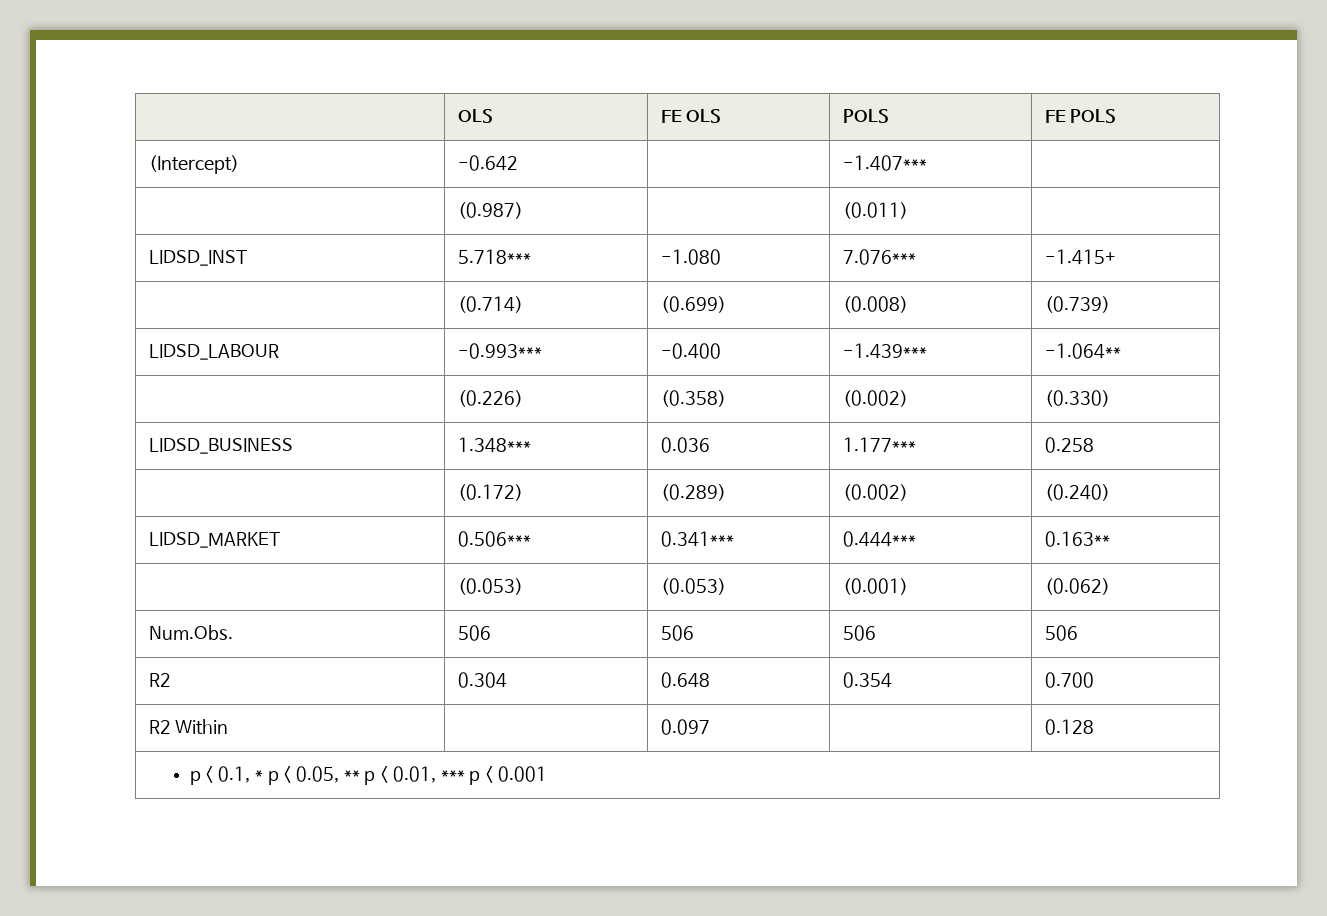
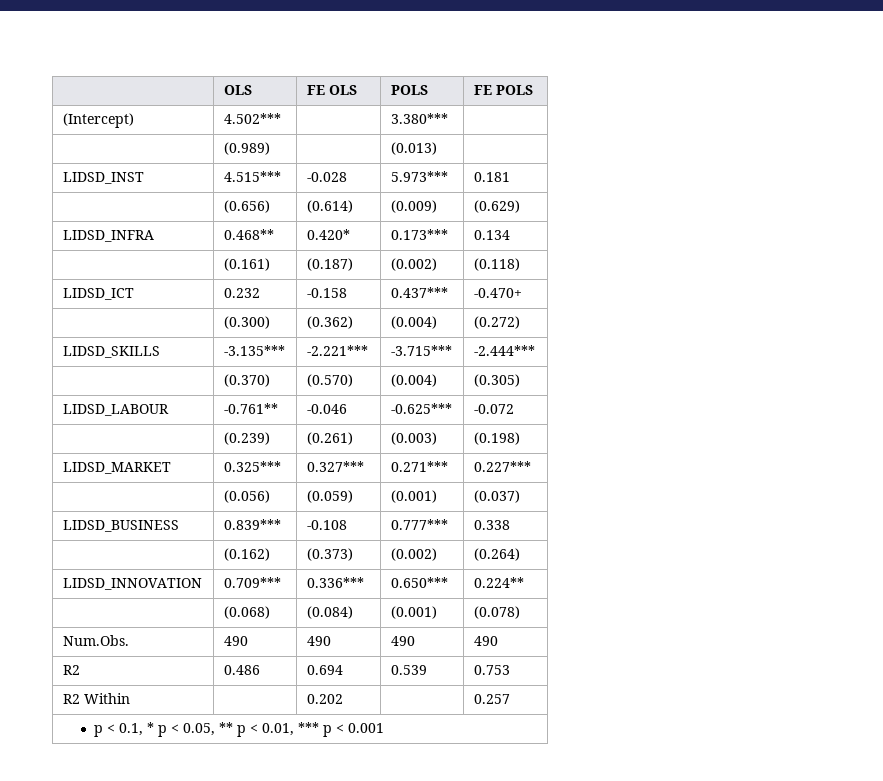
[457,155,518,171] [842,155,927,171] [457,202,523,219] [842,202,908,219] [148,250,247,266] [457,249,531,264] [660,249,721,265] [842,249,916,265] [1044,249,1116,265] [457,296,523,313] [660,296,726,313] [842,296,908,313] [1044,296,1110,313] [148,344,279,360] [457,343,542,359] [660,343,721,359] [842,343,927,359] [1044,343,1121,359] [457,390,523,407] [660,390,726,407] [842,390,908,407] [1044,390,1110,407] [148,438,293,454] [457,437,531,453] [660,437,710,453] [842,437,916,452] [1044,437,1094,453] [457,484,523,501] [660,484,726,501] [842,484,908,501] [1044,484,1110,501] [148,532,280,548] [457,531,531,547] [660,531,734,547] [842,531,916,547] [1044,531,1110,547] [457,578,523,595] [660,578,726,595] [842,578,908,595] [1044,578,1110,595] -0.642 | | -1.407*** | // | (0.987) | | (0.011) | // LIDSD_INST | 5.718*** | -1.080 | 7.076*** | -1.415+ // | (0.714) | (0.699) | (0.008) | (0.739) // LIDSD_LABOUR | -0.993*** | -0.400 | -1.439*** | -1.064** // | (0.226) | (0.358) | (0.002) | (0.330) // LIDSD_BUSINESS | 1.348*** | 0.036 | 1.177*** | 0.258 // | (0.172) | (0.289) | (0.002) | (0.240) // LIDSD_MARKET | 0.506*** | 0.341*** | 0.444*** | 0.163** // | (0.053) | (0.053) | (0.001) | (0.062) -> [223,113,281,124] [390,113,448,124] [223,142,270,155] [390,142,437,155] [62,172,144,184] [223,171,281,182] [306,172,347,182] [390,171,448,182] [473,172,510,182] [223,200,270,213] [306,200,353,213] [390,200,437,213] [473,200,520,213] [62,230,154,242] [223,229,274,240] [306,229,350,240] [390,229,448,240] [473,230,510,240] [223,258,270,271] [306,258,353,271] [390,258,437,271] [473,258,520,271] [62,288,134,300] [223,288,260,298] [306,288,347,298] [390,287,448,298] [473,288,522,298] [223,316,270,329] [306,316,353,329] [390,316,437,329] [473,316,520,329] [62,346,160,358] [223,345,285,356] [306,345,368,356] [390,345,452,356] [473,345,535,356] [223,374,270,387] [306,374,353,387] [390,374,437,387] [473,374,520,387] [62,404,169,416] [223,403,278,414] [306,404,347,414] [390,403,452,414] [473,404,514,414] [223,432,270,445] [306,432,353,445] [390,432,437,445] [473,432,520,445] [62,462,171,474] [223,461,281,472] [306,461,364,472] [390,461,448,472] [473,461,531,472] [223,490,270,503] [306,490,353,503] [390,490,437,503] [473,490,520,503] [62,520,179,532] [223,519,281,530] [306,520,347,530] [390,519,448,530] [473,520,510,530] [223,548,270,561] [306,548,353,561] [390,548,437,561] [473,548,520,561] [62,578,202,590] [223,577,281,588] [306,577,364,588] [390,577,448,588] [473,577,524,588] [223,606,270,619] [306,606,353,619] [390,606,437,619] [473,606,520,619] 4.502*** | | 3.380*** | // | (0.989) | | (0.013) | // LIDSD_INST | 4.515*** | -0.028 | 5.973*** | 0.181 // | (0.656) | (0.614) | (0.009) | (0.629) // LIDSD_INFRA | 0.468** | 0.420* | 0.173*** | 0.134 // | (0.161) | (0.187) | (0.002) | (0.118) // LIDSD_ICT | 0.232 | -0.158 | 0.437*** | -0.470+ // | (0.300) | (0.362) | (0.004) | (0.272) // LIDSD_SKILLS | -3.135*** | -2.221*** | -3.715*** | -2.444*** // | (0.370) | (0.570) | (0.004) | (0.305) // LIDSD_LABOUR | -0.761** | -0.046 | -0.625*** | -0.072 // | (0.239) | (0.261) | (0.003) | (0.198) // LIDSD_MARKET | 0.325*** | 0.327*** | 0.271*** | 0.227*** // | (0.056) | (0.059) | (0.001) | (0.037) // LIDSD_BUSINESS | 0.839*** | -0.108 | 0.777*** | 0.338 // | (0.162) | (0.373) | (0.002) | (0.264) // LIDSD_INNOVATION | 0.709*** | 0.336*** | 0.650*** | 0.224** // | (0.068) | (0.084) | (0.001) | (0.078)
[457,625,491,641] [660,625,694,641] [842,625,876,641] [1044,625,1078,641] [148,673,171,687] [457,672,507,688] [660,672,710,688] [842,672,892,688] [1044,672,1094,688] 506 | 506 | 506 | 506 // R2 | 0.304 | 0.648 | 0.354 | 0.700 -> [223,636,248,646] [306,636,331,646] [390,636,415,646] [473,636,498,646] [62,665,80,675] [223,665,260,675] [306,665,343,675] [390,665,427,675] [473,665,510,675] 490 | 490 | 490 | 490 // R2 | 0.486 | 0.694 | 0.539 | 0.753
[660,719,710,735] [1044,719,1094,735] 0.097 | | 0.128 -> [306,694,343,704] [473,694,510,704] 0.202 | | 0.257

